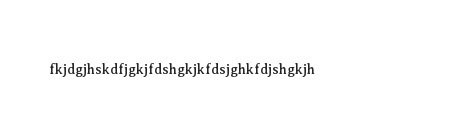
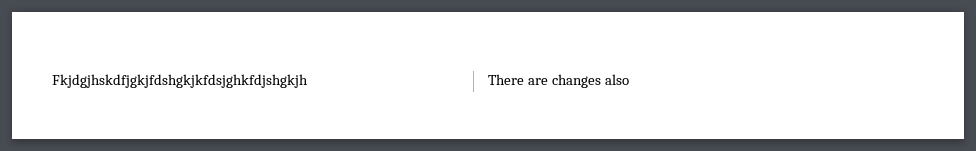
[49,63,315,77] fkjdgjhskdfjgkjfdshgkjkfdsjghkfdjshgkjh -> [52,74,308,88] [488,74,629,88] Fkjdgjhskdfjgkjfdshgkjkfdsjghkfdjshgkjh // There are changes also

